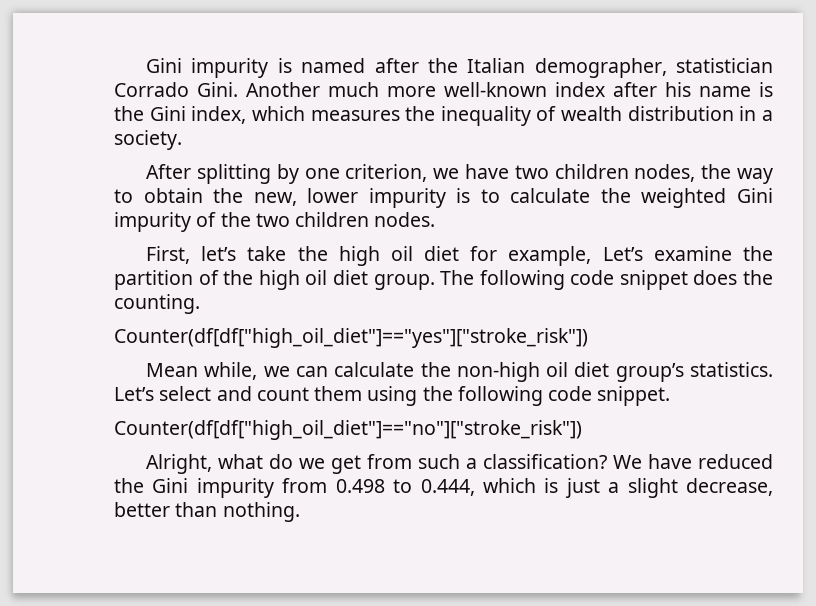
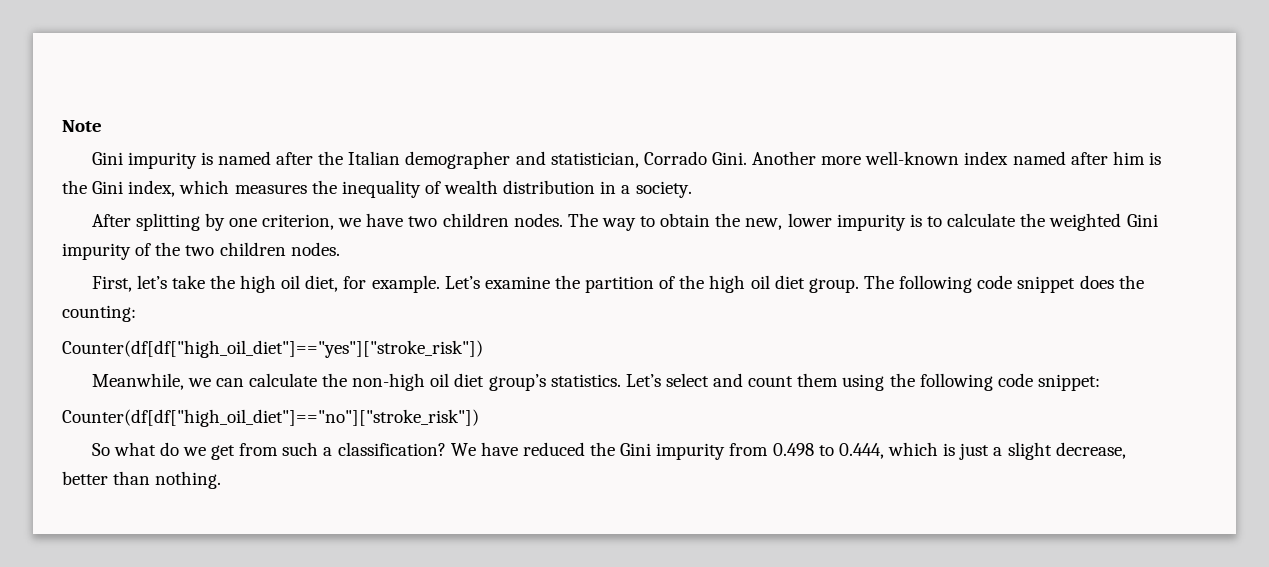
(146, 65) none -> [62,120,102,132] Note //
[534,58,773,78] demographer, statistician -> [405,151,639,169] demographer and statistician,
[328,82,379,97] much -> (817, 158) none
[613,82,751,97] after his name -> [1012,151,1145,165] named after him
[634,164,732,182] nodes, the -> [513,213,598,227] nodes. The
[424,246,592,266] diet for example, -> [305,275,440,293] diet, for example.
[114,294,200,314] counting. -> [62,305,136,322] counting:
[146,362,258,380] Mean while, -> [91,373,184,390] Meanwhile,
[597,386,671,406] snippet. -> [1037,374,1100,391] snippet:
[146,454,213,474] Alright, -> [91,443,110,456] So

